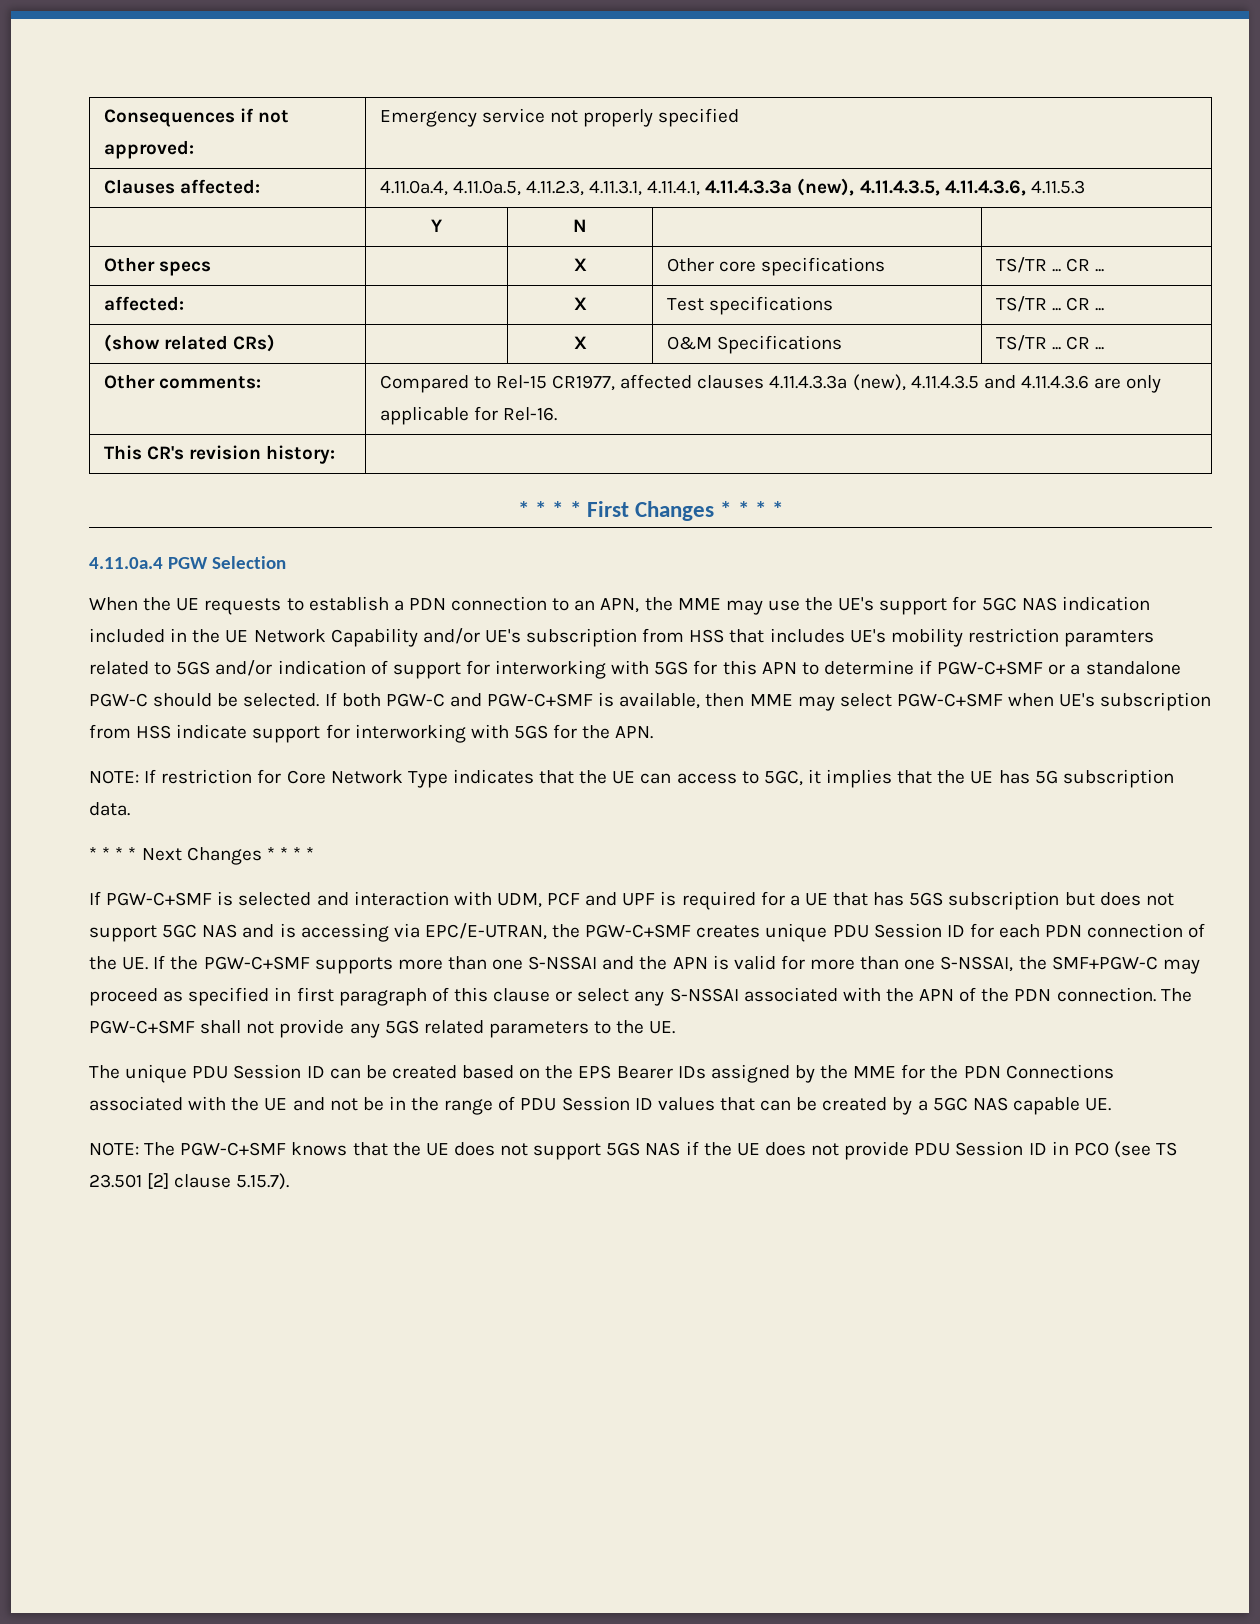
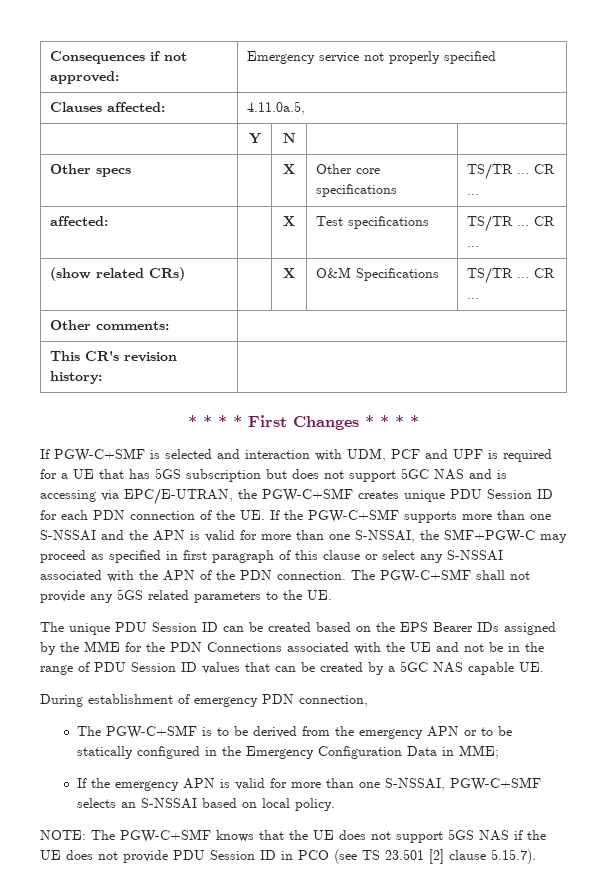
[379,180,448,196] 4.11.0a.4, -> (166, 107) none
[525,178,1085,196] 4.11.2.3, 4.11.3.1, 4.11.4.1, 4.11.4.3.3a (new), 4.11.4.3.5, 4.11.4.3.6, 4.11.5.3 -> (306, 108) none
[379,374,1162,393] [379,406,557,425] Compared to Rel-15 CR1977, affected clauses 4.11.4.3.3a (new), 4.11.4.3.5 and 4.11.4.3.6 are only applicable for Rel-16. -> (170, 325) none
[89,556,286,569] [89,596,1150,615] [89,628,1155,647] [89,660,1181,679] [89,692,1212,711] [89,724,654,743] [89,769,1174,788] [89,802,130,816] [89,847,315,865] // 4.11.0a.4 PGW Selection // When the UE requests to establish a PDN connection to an APN, the MME may use the UE's support for 5GC NAS indication included in the UE Network Capability and/or UE's subscription from HSS that includes UE's mobility restriction paramters related to 5GS and/or indication of support for interworking with 5GS for this APN to determine if PGW-C+SMF or a standalone PGW-C should be selected. If both PGW-C and PGW-C+SMF is available, then MME may select PGW-C+SMF when UE's subscription from HSS indicate support for interworking with 5GS for the APN. // NOTE: If restriction for Core Network Type indicates that the UE can access to 5GC, it implies that the UE has 5G subscription data. // * * * * Next Changes * * * * -> (419, 421) none
(1112, 1104) none -> [40,694,368,707] [76,725,512,739] [76,745,499,759] [76,777,541,791] [76,798,335,811] // During establishment of emergency PDN connection, // The PGW-C+SMF is to be derived from the emergency APN or to be statically configured in the Emergency Configuration Data in MME; // If the emergency APN is valid for more than one S-NSSAI, PGW-C+SMF selects an S-NSSAI based on local policy.

